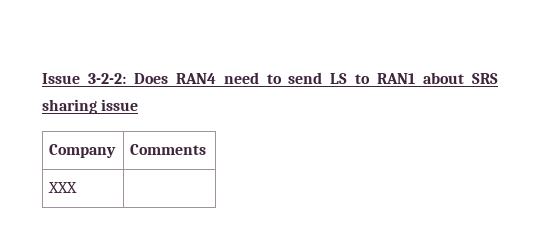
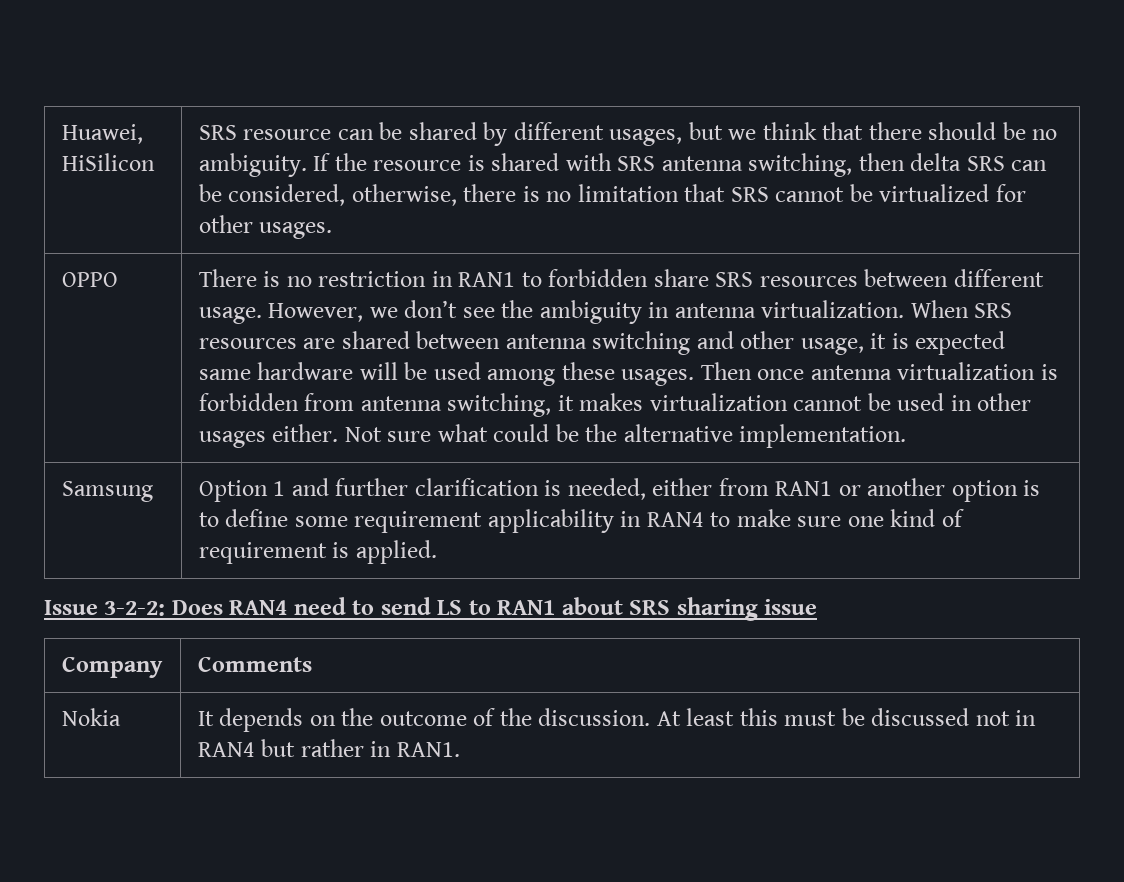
(42, 78) none -> [61,124,143,144] [61,153,155,171] [198,122,1057,146] [198,153,1048,177] [198,184,1026,206] [198,215,333,239] [61,272,118,287] [198,269,1044,287] [198,300,1013,324] [198,331,1006,355] [198,362,1058,386] [198,393,1032,417] [198,424,907,448] [61,481,153,502] [198,478,1041,502] [198,509,964,533] [198,540,437,564] Huawei, HiSilicon | SRS resource can be shared by different usages, but we think that there should be no ambiguity. If the resource is shared with SRS antenna switching, then delta SRS can be considered, otherwise, there is no limitation that SRS cannot be virtualized for other usages. // OPPO | There is no restriction in RAN1 to forbidden share SRS resources between different usage. However, we don’t see the ambiguity in antenna virtualization. When SRS resources are shared between antenna switching and other usage, it is expected same hardware will be used among these usages. Then once antenna virtualization is forbidden from antenna switching, it makes virtualization cannot be used in other usages either. Not sure what could be the alternative implementation. // Samsung | Option 1 and further clarification is needed, either from RAN1 or another option is to define some requirement applicability in RAN4 to make sure one kind of requirement is applied. //
[48,182,78,193] XXX | -> [61,708,121,726] [197,708,1036,732] [197,739,460,757] Nokia | It depends on the outcome of the discussion. At least this must be discussed not in RAN4 but rather in RAN1.

